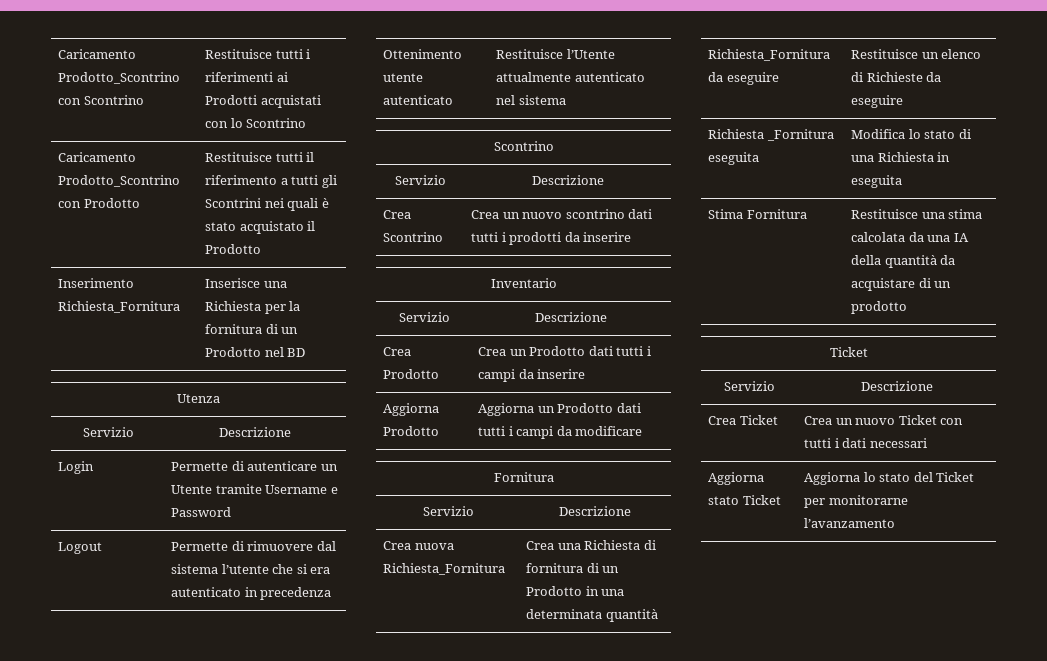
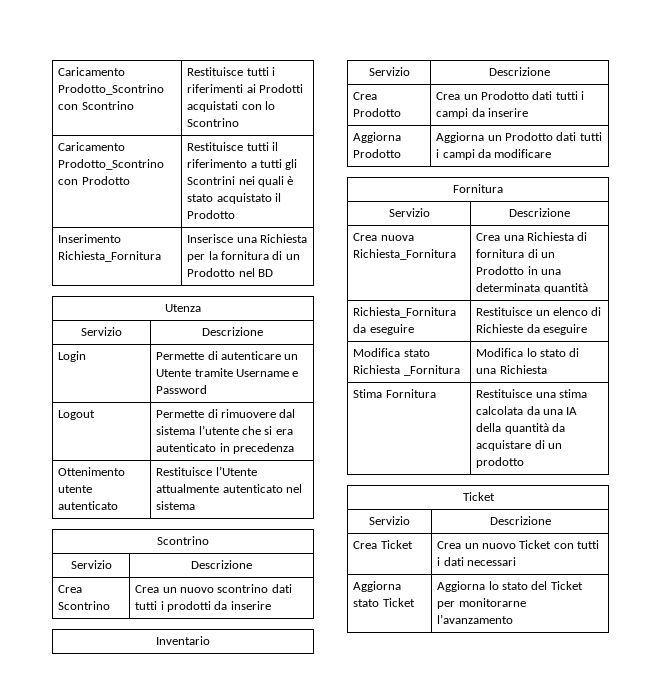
(904, 101) none -> [353,348,430,357] Modifica stato
[708,152,760,165] eseguita -> (460, 370) none
[937,152,951,162] [851,175,903,188] in eseguita -> (547, 369) none

